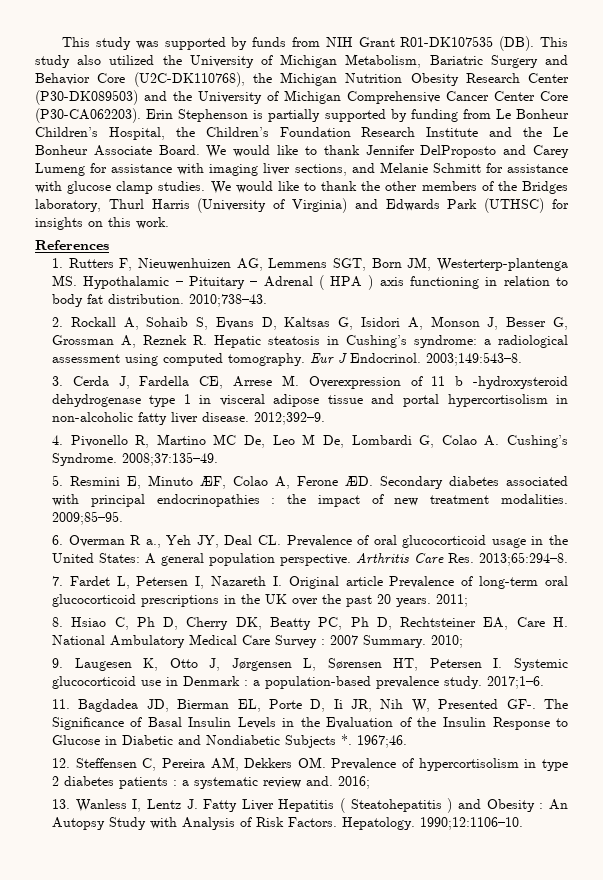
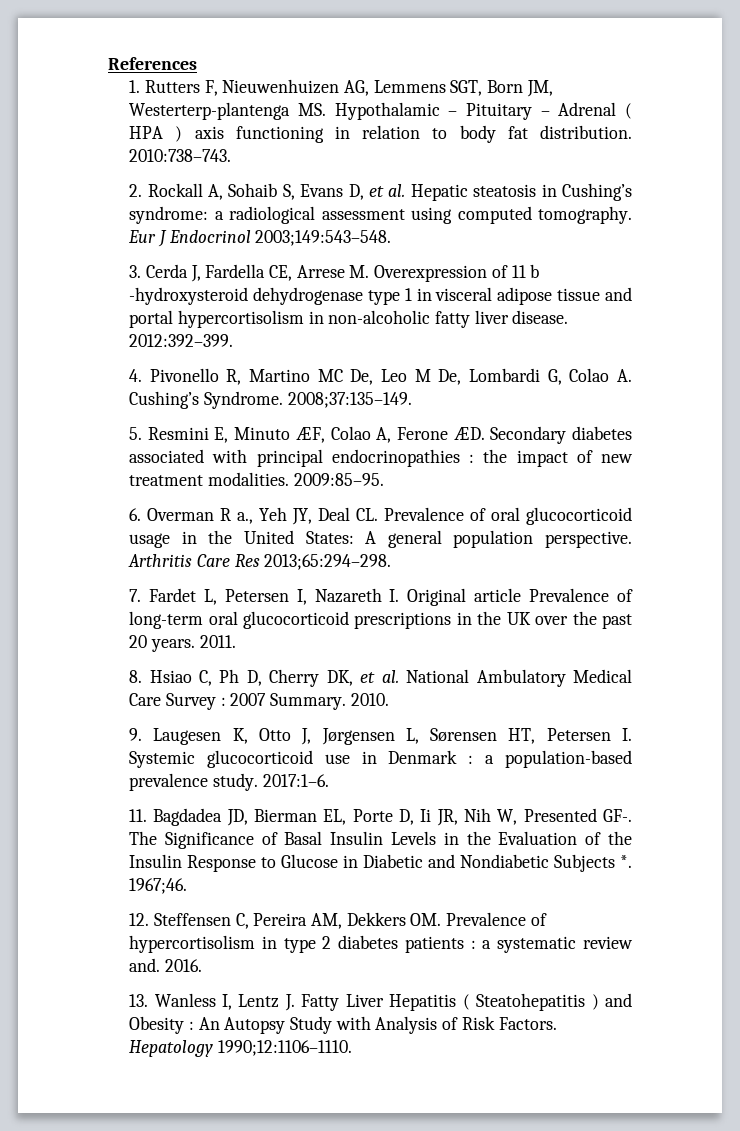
[62,36,569,51] [35,54,568,68] [35,72,569,87] [35,90,568,105] [35,108,570,123] [35,127,569,140] [35,145,569,158] [35,162,568,176] [35,181,569,194] [35,198,569,213] [35,217,169,230] This study was supported by funds from NIH Grant R01-DK107535 (DB). This study also utilized the University of Michigan Metabolism, Bariatric Surgery and Behavior Core (U2C-DK110768), the Michigan Nutrition Obesity Research Center (P30-DK089503) and the University of Michigan Comprehensive Cancer Center Core (P30-CA062203). Erin Stephenson is partially supported by funding from Le Bonheur Children’s Hospital, the Children’s Foundation Research Institute and the Le Bonheur Associate Board. We would like to thank Jennifer DelProposto and Carey Lumeng for assistance with imaging liver sections, and Melanie Schmitt for assistance with glucose clamp studies. We would like to thank the other members of the Bridges laboratory, Thurl Harris (University of Virginia) and Edwards Park (UTHSC) for insights on this work. // -> (108, 63) none
[188,294,267,307] 2010;738–43. -> [129,149,232,162] 2010:738–743.
[284,316,568,330] [51,335,207,348] Kaltsas G, Isidori A, Monson J, Besser G, Grossman A, Reznek R. -> [368,184,406,197] et al.
[349,352,522,366] Endocrinol. 2003;149:543–8. -> [168,230,392,246] Endocrinol 2003;149:543–548.
[253,412,325,425] 2012;392–9. -> [129,334,234,347] 2012:392–399.
[121,452,218,466] 2008;37:135–49. -> [287,392,412,408] 2008;37:135–149.
[51,511,123,525] 2009;85–95. -> [293,473,384,486] 2009:85–95.
[447,552,568,566] Res. 2013;65:294–8. -> [234,554,392,570] Res 2013;65:294–298.
[435,594,468,607] 2011; -> [199,635,236,648] 2011.
[269,617,568,630] Beatty PC, Ph D, Rechtsteiner EA, Care H. -> [360,670,399,683] et al.
[430,635,463,648] 2010; -> [350,693,389,706] 2010.
[486,676,544,689] 2017;1–6. -> [262,774,329,787] 2017:1–6.
[337,776,370,789] 2016; -> [164,959,202,972] 2016.
[341,817,523,830] Hepatology. 1990;12:1106–10. -> [129,1040,352,1057] Hepatology 1990;12:1106–1110.

